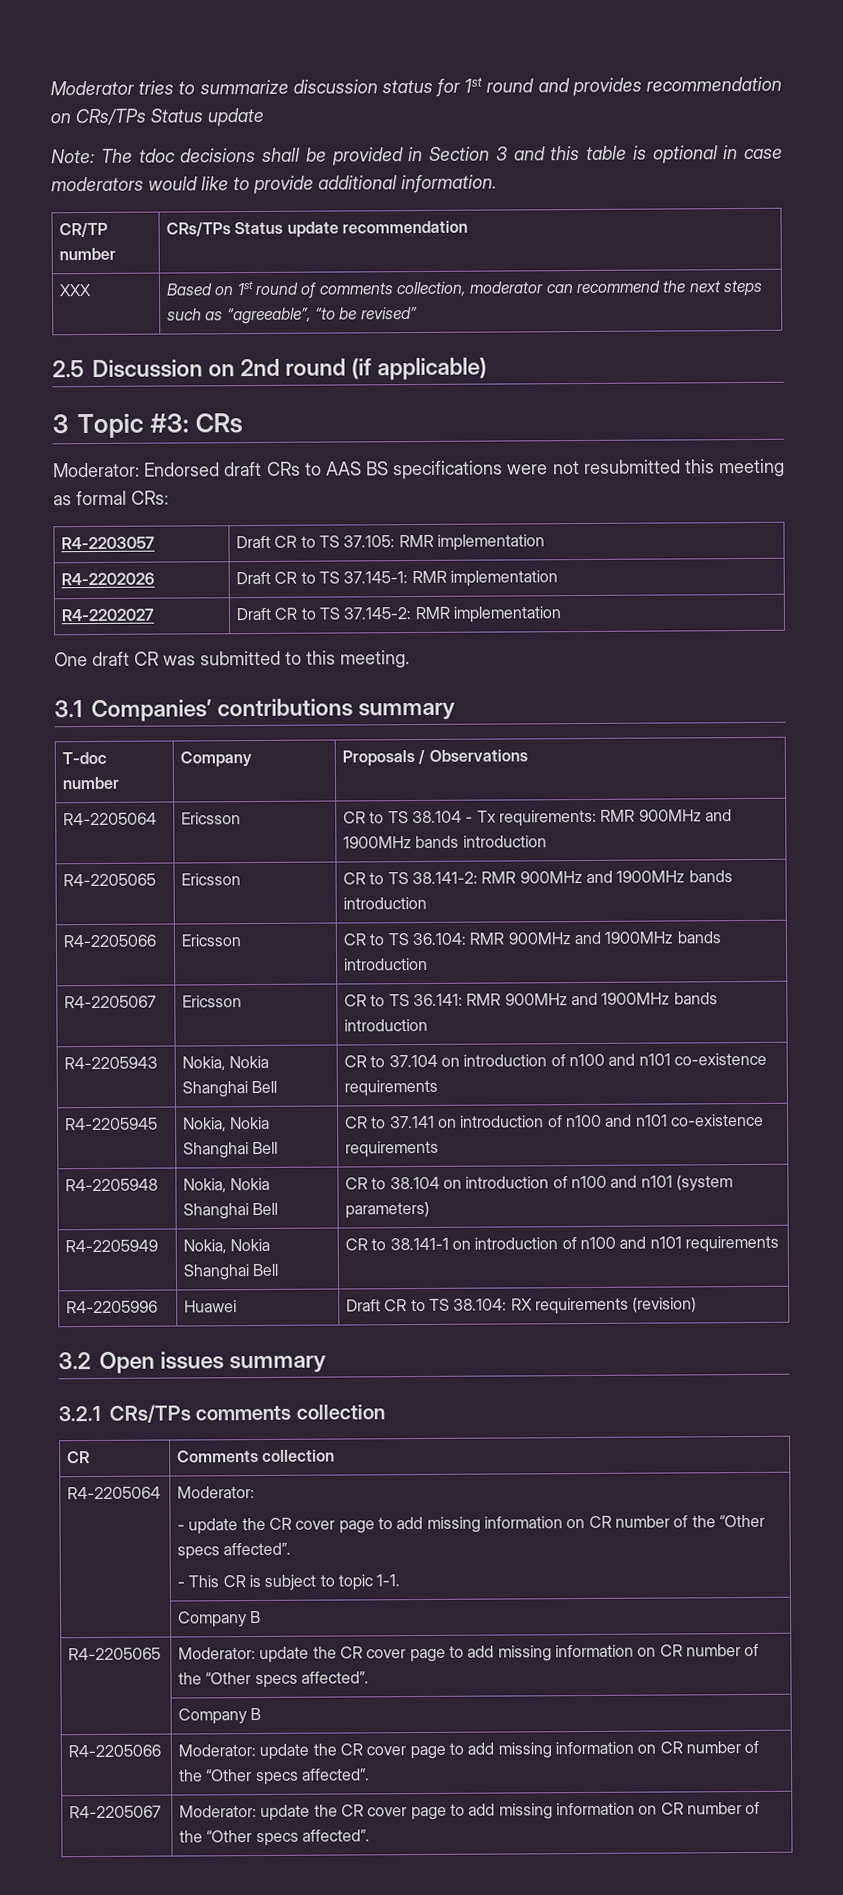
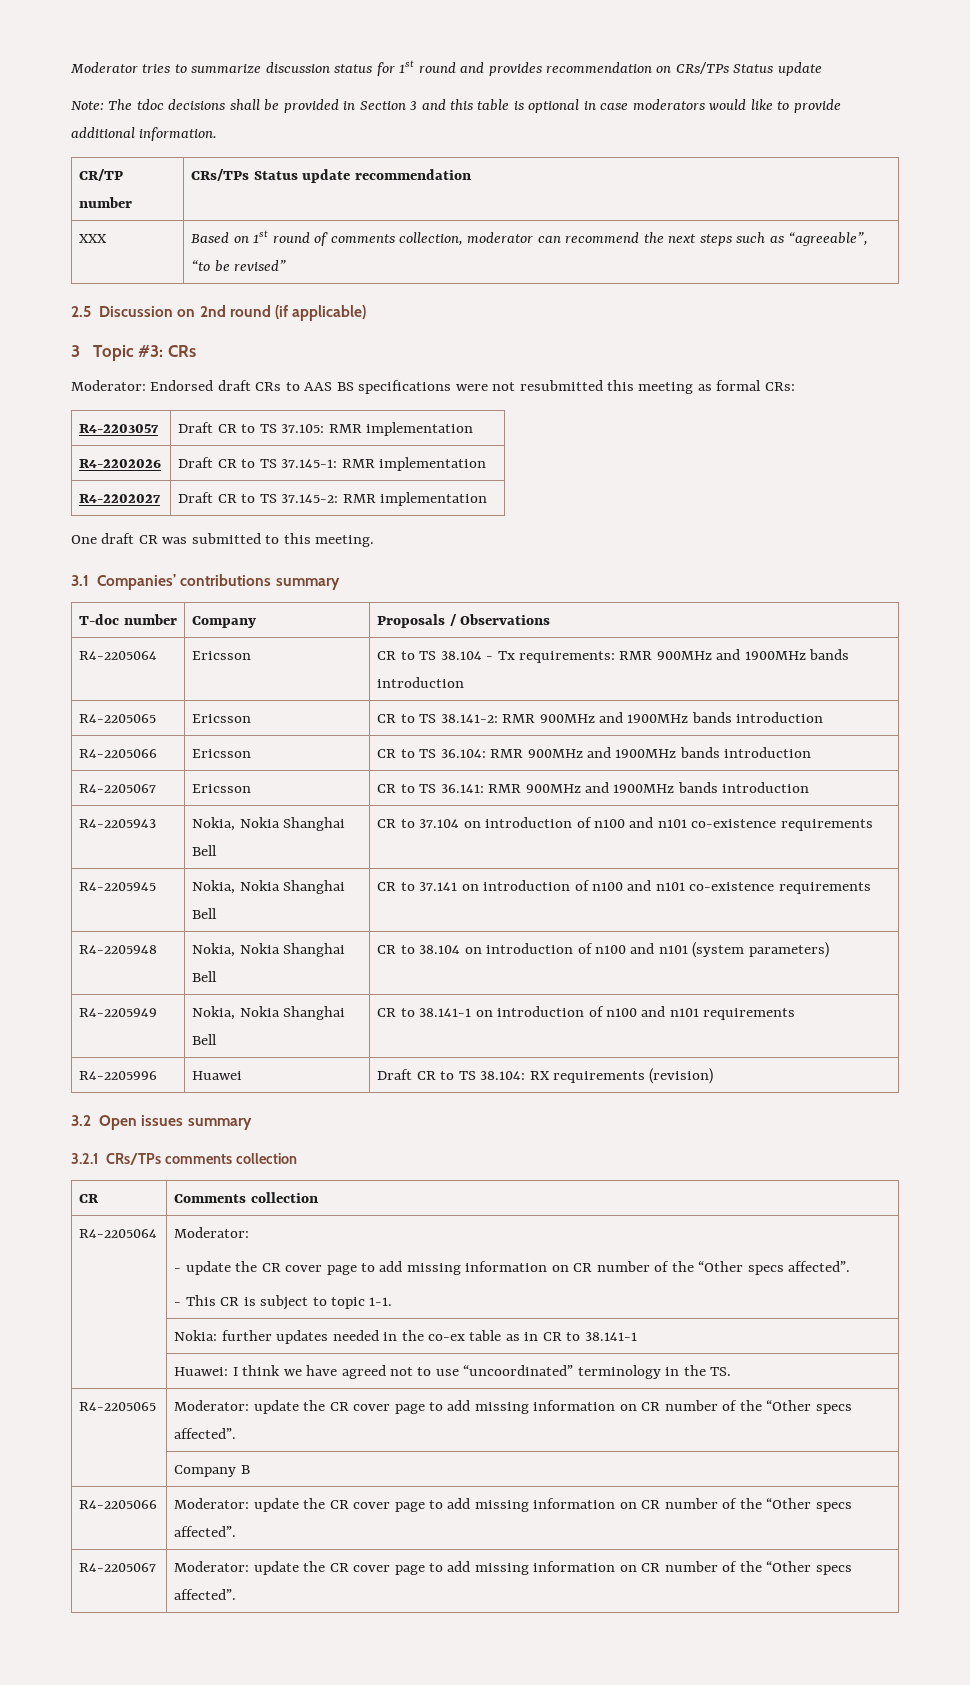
[178,1610,262,1628] Company B -> [174,1330,637,1344] [174,1365,732,1379] Nokia: further updates needed in the co-ex table as in CR to 38.141-1 // | Huawei: I think we have agreed not to use “uncoordinated” terminology in the TS.

